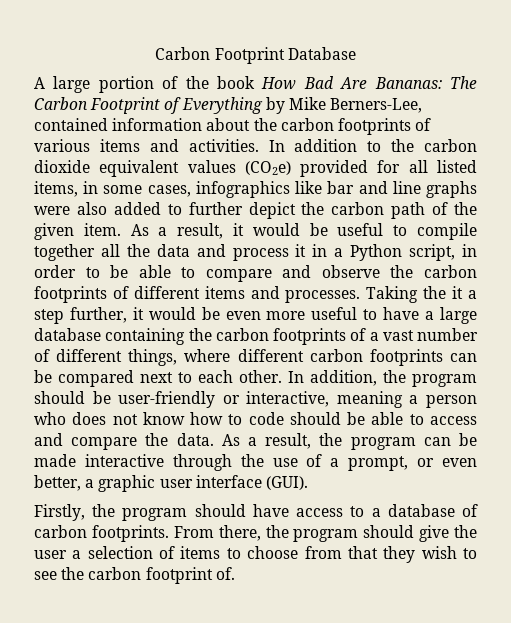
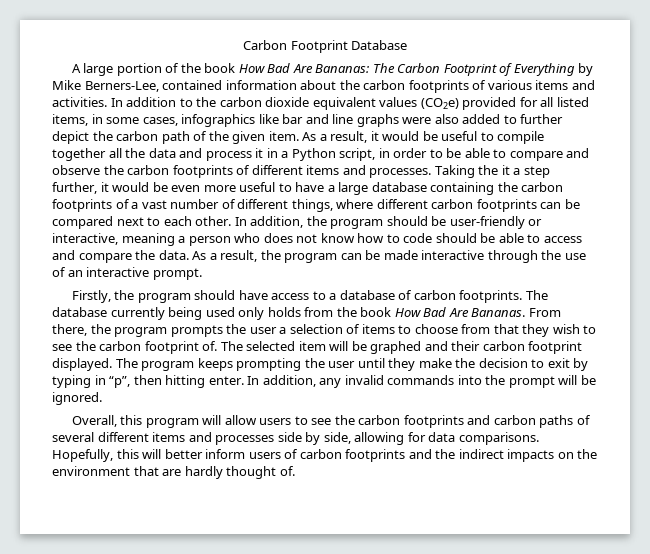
[330,456,478,471] [34,475,308,492] a prompt, or even better, a graphic user interface (GUI). -> [67,267,202,280] an interactive prompt.
(169, 533) none -> [525,290,548,300] [52,307,526,320] The database currently being used only holds from the book How Bad Are Bananas.
[363,525,450,542] should give -> [170,325,223,337] prompts
(235, 573) none -> [220,341,583,354] [52,358,589,371] [52,375,596,388] [52,392,102,405] [71,415,591,428] [52,432,539,445] [52,449,598,462] [52,466,295,479] The selected item will be graphed and their carbon footprint displayed. The program keeps prompting the user until they make the decision to exit by typing in “p”, then hitting enter. In addition, any invalid commands into the prompt will be ignored. // Overall, this program will allow users to see the carbon footprints and carbon paths of several different items and processes side by side, allowing for data comparisons. Hopefully, this will better inform users of carbon footprints and the indirect impacts on the environment that are hardly thought of.

